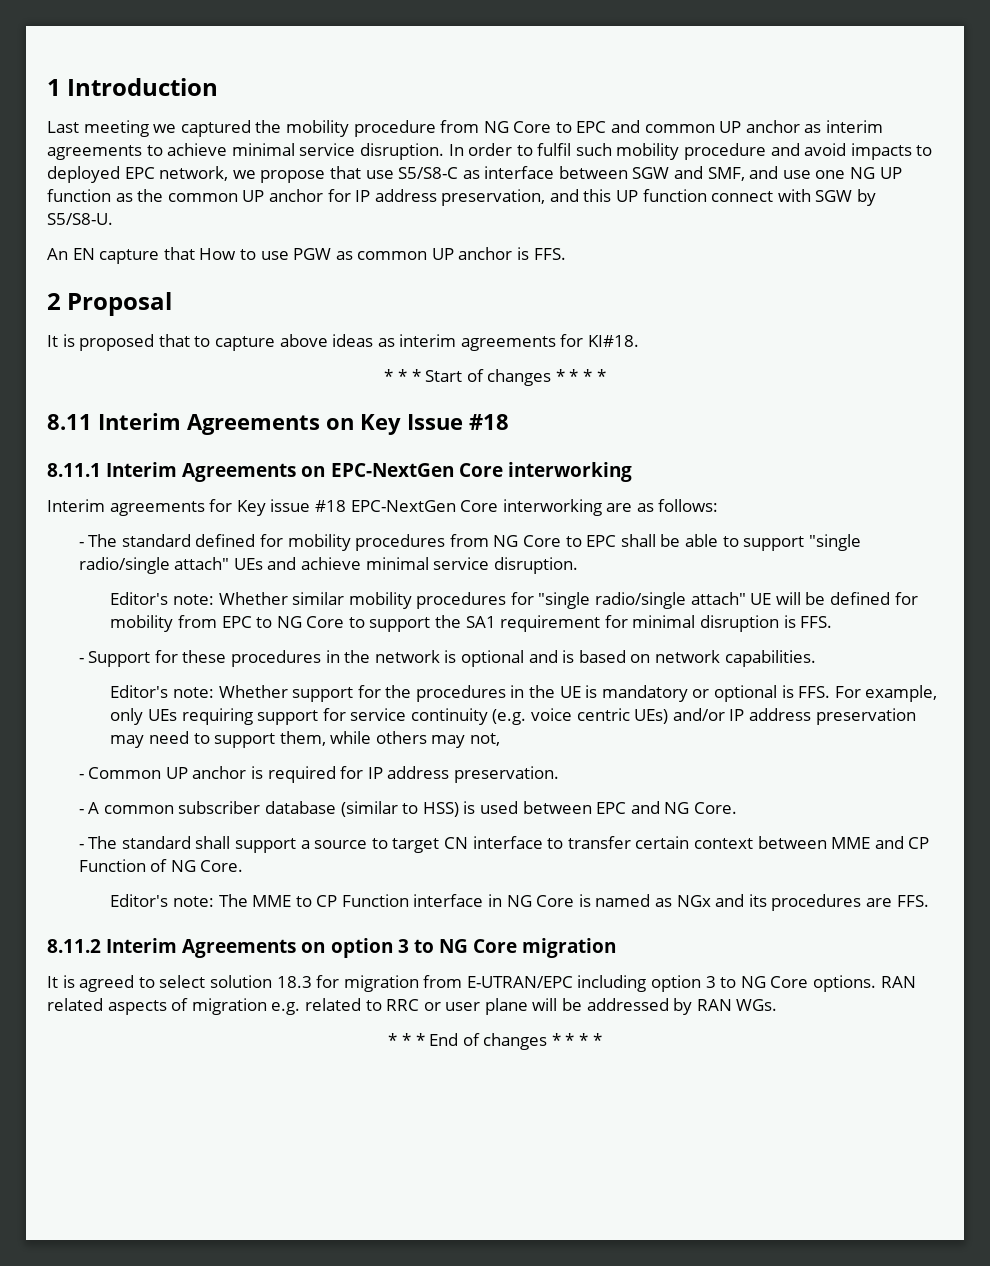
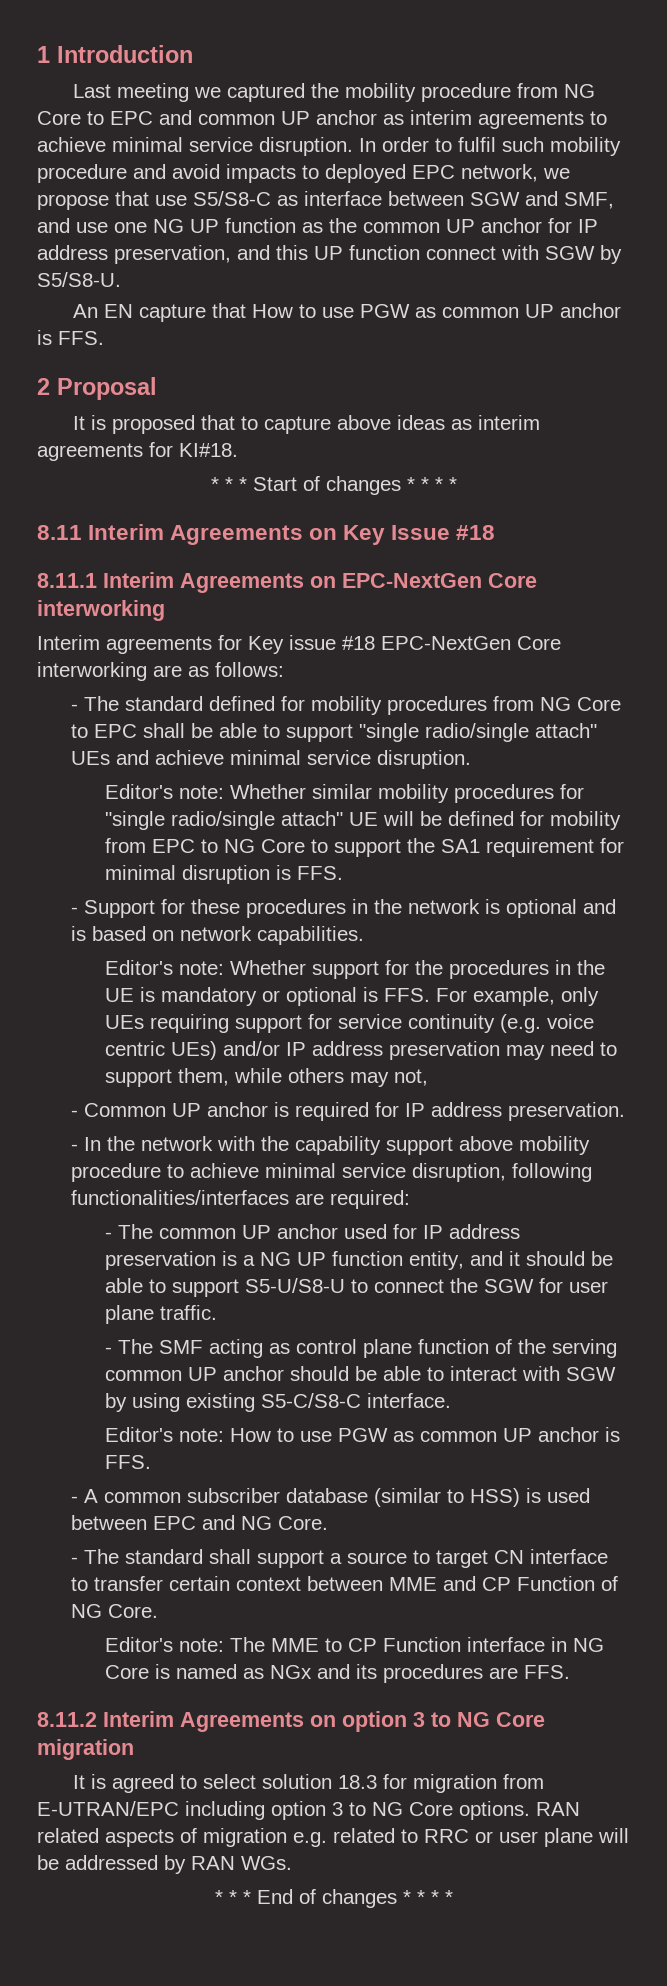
(559, 774) none -> [70,1136,590,1155] [70,1163,592,1182] [70,1190,410,1209] [104,1224,520,1239] [104,1251,613,1270] [104,1278,608,1297] [104,1305,217,1324] [104,1339,617,1358] [104,1366,616,1381] [104,1393,451,1412] [104,1427,620,1442] [104,1455,151,1469] // - In the network with the capability support above mobility procedure to achieve minimal service disruption, following functionalities/interfaces are required: // - The common UP anchor used for IP address preservation is a NG UP function entity, and it should be able to support S5-U/S8-U to connect the SGW for user plane traffic. // - The SMF acting as control plane function of the serving common UP anchor should be able to interact with SGW by using existing S5-C/S8-C interface. // Editor's note: How to use PGW as common UP anchor is FFS.

